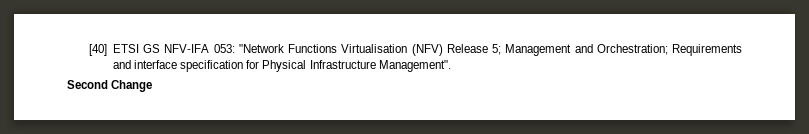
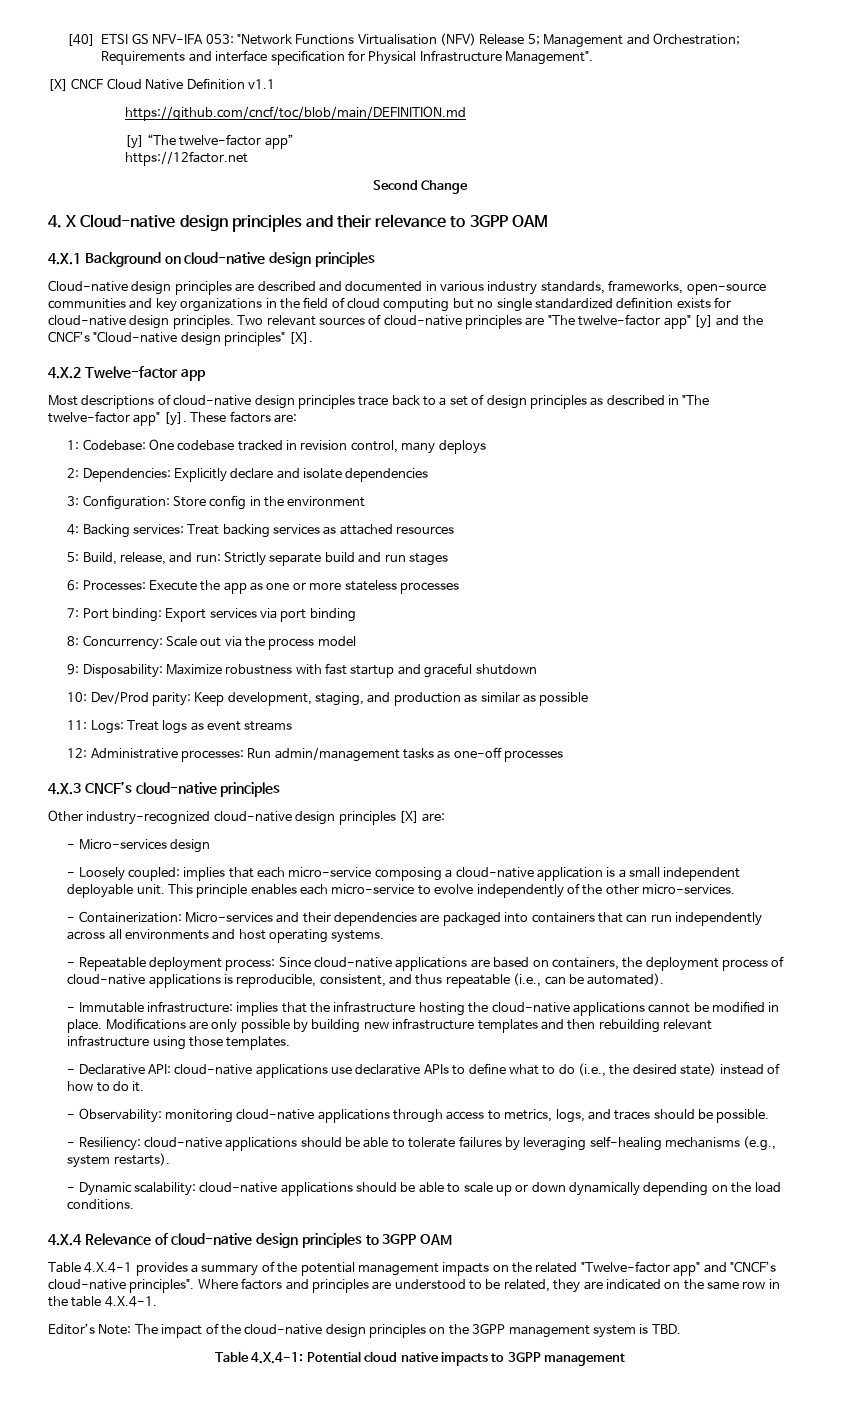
[67,80,153,92] Second Change -> [48,78,275,91] [124,106,466,121] [124,134,294,149] [124,151,248,166] [372,180,469,194] [48,214,548,232] [48,252,375,267] [48,280,766,295] [48,297,731,312] [48,314,763,329] [48,331,313,346] [48,366,206,381] [48,394,710,409] [48,411,297,426] [67,439,486,454] [67,468,429,482] [67,495,366,510] [67,524,455,538] [67,552,448,566] [67,580,459,594] [67,608,356,622] [67,635,356,650] [67,663,537,678] [67,691,589,706] [67,720,293,734] [67,747,564,762] [48,781,281,797] [48,810,446,825] [67,839,210,853] [67,867,741,881] [67,883,736,898] [67,911,763,926] [67,929,385,943] [67,956,785,971] [67,973,665,988] [67,1001,780,1016] [67,1018,713,1033] [67,1035,291,1050] [67,1063,780,1078] [67,1081,145,1092] [67,1108,770,1123] [67,1136,777,1151] [67,1153,170,1168] [67,1182,781,1196] [67,1199,135,1210] [48,1233,453,1248] [48,1261,776,1276] [48,1278,780,1293] [48,1296,157,1307] [48,1323,681,1338] [215,1351,625,1366] [X] CNCF Cloud Native Definition v1.1 // https://github.com/cncf/toc/blob/main/DEFINITION.md // [y] “The twelve-factor app” // https://12factor.net // Second Change // 4. X Cloud-native design principles and their relevance to 3GPP OAM // 4.X.1 Background on cloud-native design principles // Cloud-native design principles are described and documented in various industry standards, frameworks, open-source communities and key organizations in the field of cloud computing but no single standardized definition exists for cloud-native design principles. Two relevant sources of cloud-native principles are "The twelve-factor app" [y] and the CNCF’s "Cloud-native design principles" [X]. // 4.X.2 Twelve-factor app // Most descriptions of cloud-native design principles trace back to a set of design principles as described in "The twelve-factor app" [y]. These factors are: // 1: Codebase: One codebase tracked in revision control, many deploys // 2: Dependencies: Explicitly declare and isolate dependencies // 3: Configuration: Store config in the environment // 4: Backing services: Treat backing services as attached resources // 5: Build, release, and run: Strictly separate build and run stages // 6: Processes: Execute the app as one or more stateless processes // 7: Port binding: Export services via port binding // 8: Concurrency: Scale out via the process model // 9: Disposability: Maximize robustness with fast startup and graceful shutdown // 10: Dev/Prod parity: Keep development, staging, and production as similar as possible // 11: Logs: Treat logs as event streams // 12: Administrative processes: Run admin/management tasks as one-off processes // 4.X.3 CNCF’s cloud-native principles // Other industry-recognized cloud-native design principles [X] are: // - Micro-services design // - Loosely coupled: implies that each micro-service composing a cloud-native application is a small independent deployable unit. This principle enables each micro-service to evolve independently of the other micro-services. // - Containerization: Micro-services and their dependencies are packaged into containers that can run independently across all environments and host operating systems. // - Repeatable deployment process: Since cloud-native applications are based on containers, the deployment process of cloud-native applications is reproducible, consistent, and thus repeatable (i.e., can be automated). // - Immutable infrastructure: implies that the infrastructure hosting the cloud-native applications cannot be modified in place. Modifications are only possible by building new infrastructure templates and then rebuilding relevant infrastructure using those templates. // - Declarative API: cloud-native applications use declarative APIs to define what to do (i.e., the desired state) instead of how to do it. // - Observability: monitoring cloud-native applications through access to metrics, logs, and traces should be possible. // - Resiliency: cloud-native applications should be able to tolerate failures by leveraging self-healing mechanisms (e.g., system restarts). // - Dynamic scalability: cloud-native applications should be able to scale up or down dynamically depending on the load conditions. // 4.X.4 Relevance of cloud-native design principles to 3GPP OAM // Table 4.X.4-1 provides a summary of the potential management impacts on the related "Twelve-factor app" and "CNCF’s cloud-native principles". Where factors and principles are understood to be related, they are indicated on the same row in the table 4.X.4-1. // Editor’s Note: The impact of the cloud-native design principles on the 3GPP management system is TBD. // Table 4.X.4-1: Potential cloud native impacts to 3GPP management

